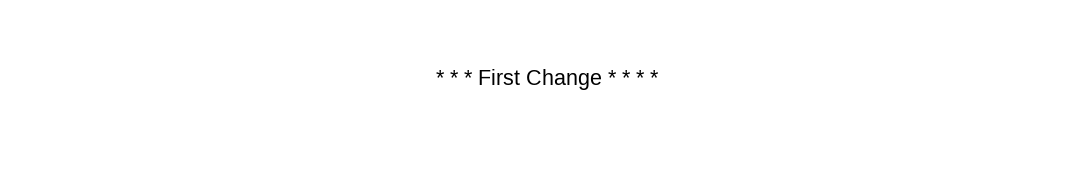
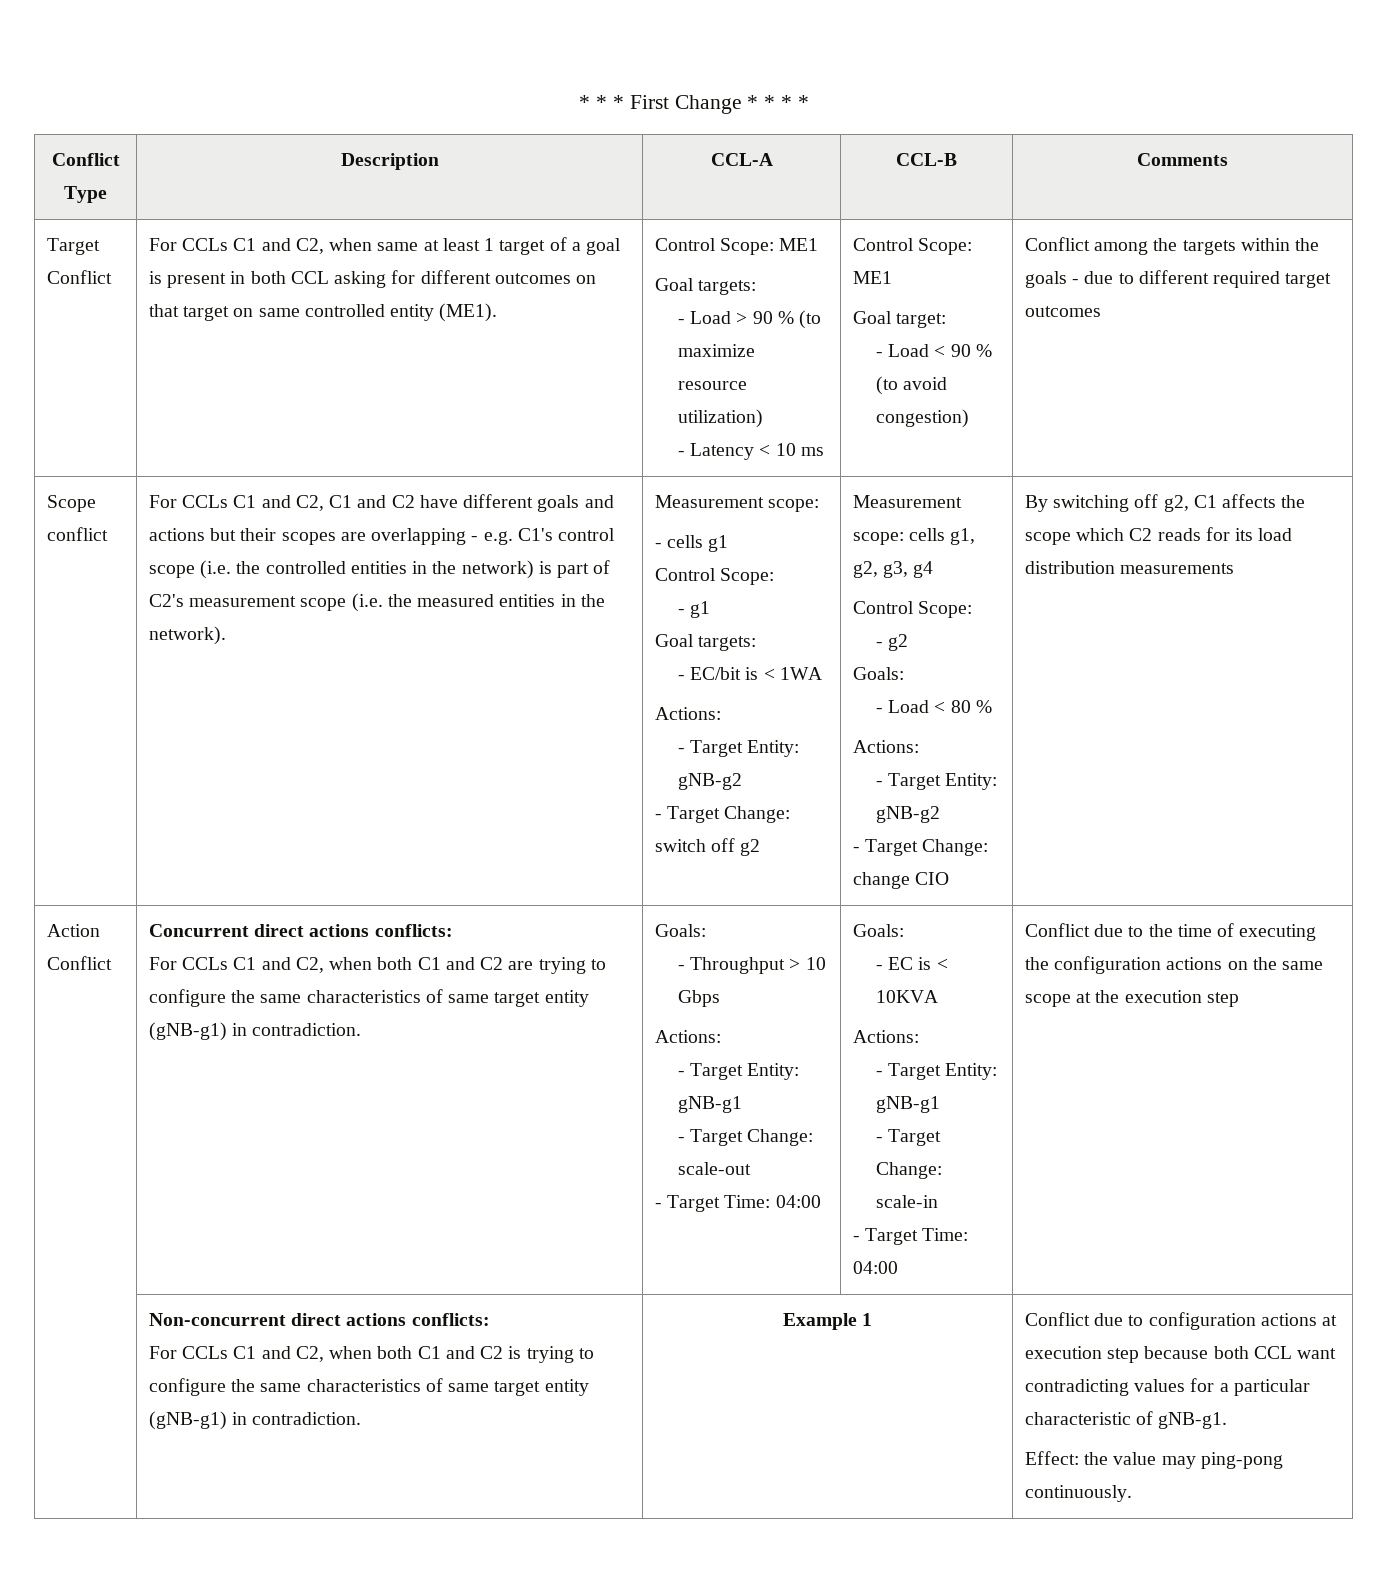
(659, 77) none -> [51,153,120,166] [64,186,107,203] [340,153,439,170] [710,153,773,166] [896,153,957,166] [1137,153,1228,166] [46,238,100,255] [46,270,112,284] [148,237,622,255] [148,270,597,288] [148,303,498,322] [654,238,819,255] [654,278,757,295] [677,310,822,329] [677,344,755,357] [677,381,747,390] [677,409,763,428] [677,443,824,460] [852,238,973,255] [852,271,892,284] [852,311,947,328] [875,344,992,357] [875,376,948,395] [875,409,969,428] [1024,237,1320,255] [1024,270,1332,288] [1024,306,1101,317] [46,495,96,512] [46,527,108,541] [148,494,614,512] [148,528,616,545] [148,560,611,579] [148,593,605,612] [148,626,226,645] [654,495,820,512] [654,535,729,552] [654,568,775,585] [677,601,711,618] [654,634,757,651] [677,667,822,680] [654,707,721,720] [677,740,800,757] [677,773,742,790] [654,806,791,823] [654,838,761,856] [852,495,962,508] [852,528,976,545] [852,561,934,578] [852,601,973,618] [875,634,909,651] [852,667,904,680] [875,700,992,713] [852,740,919,753] [875,773,998,790] [875,806,940,823] [852,839,989,856] [852,872,950,889] [1024,494,1306,512] [1024,527,1293,545] [1024,561,1235,574] [46,924,100,937] [46,956,112,970] [148,924,453,937] [148,957,607,974] [148,989,589,1007] [148,1022,362,1041] [654,924,706,937] [677,957,826,974] [677,990,720,1007] [654,1030,721,1043] [677,1063,800,1080] [677,1096,742,1113] [677,1129,814,1146] [677,1162,751,1175] [654,1195,821,1212] [852,924,904,937] [875,957,948,970] [875,990,938,1003] [852,1030,919,1043] [875,1063,998,1080] [875,1096,940,1113] [875,1129,942,1146] [875,1162,942,1179] [875,1195,938,1208] [852,1228,969,1245] [852,1261,898,1274] [1024,923,1317,941] [1024,956,1324,974] [1024,990,1239,1007] [148,1313,490,1326] [148,1346,595,1363] [148,1378,589,1396] [148,1411,362,1430] [782,1313,873,1330] [1024,1312,1338,1330] [1024,1346,1337,1363] [1024,1378,1310,1396] [1024,1411,1228,1429] [1024,1451,1283,1469] [1024,1485,1132,1502] // Conflict Type | Description | CCL-A | CCL-B | Comments // Target Conflict | For CCLs C1 and C2, when same at least 1 target of a goal is present in both CCL asking for different outcomes on that target on same controlled entity (ME1). | Control Scope: ME1 // Goal targets: // - Load > 90 % (to maximize resource utilization) // - Latency < 10 ms | Control Scope: ME1 // Goal target: // - Load < 90 % (to avoid congestion) | Conflict among the targets within the goals - due to different required target outcomes // Scope conflict | For CCLs C1 and C2, C1 and C2 have different goals and actions but their scopes are overlapping - e.g. C1's control scope (i.e. the controlled entities in the network) is part of C2's measurement scope (i.e. the measured entities in the network). | Measurement scope: // - cells g1 // Control Scope: // - g1 // Goal targets: // - EC/bit is < 1WA // Actions: // - Target Entity: gNB-g2 // - Target Change: switch off g2 | Measurement scope: cells g1, g2, g3, g4 // Control Scope: // - g2 // Goals: // - Load < 80 % // Actions: // - Target Entity: gNB-g2 // - Target Change: change CIO | By switching off g2, C1 affects the scope which C2 reads for its load distribution measurements // Action Conflict | Concurrent direct actions conflicts: // For CCLs C1 and C2, when both C1 and C2 are trying to configure the same characteristics of same target entity (gNB-g1) in contradiction. | Goals: // - Throughput > 10 Gbps // Actions: // - Target Entity: gNB-g1 // - Target Change: scale-out // - Target Time: 04:00 | Goals: // - EC is < 10KVA // Actions: // - Target Entity: gNB-g1 // - Target Change: scale-in // - Target Time: 04:00 | Conflict due to the time of executing the configuration actions on the same scope at the execution step // | Non-concurrent direct actions conflicts: // For CCLs C1 and C2, when both C1 and C2 is trying to configure the same characteristics of same target entity (gNB-g1) in contradiction. | Example 1 | Conflict due to configuration actions at execution step because both CCL want contradicting values for a particular characteristic of gNB-g1. // Effect: the value may ping-pong continuously.

